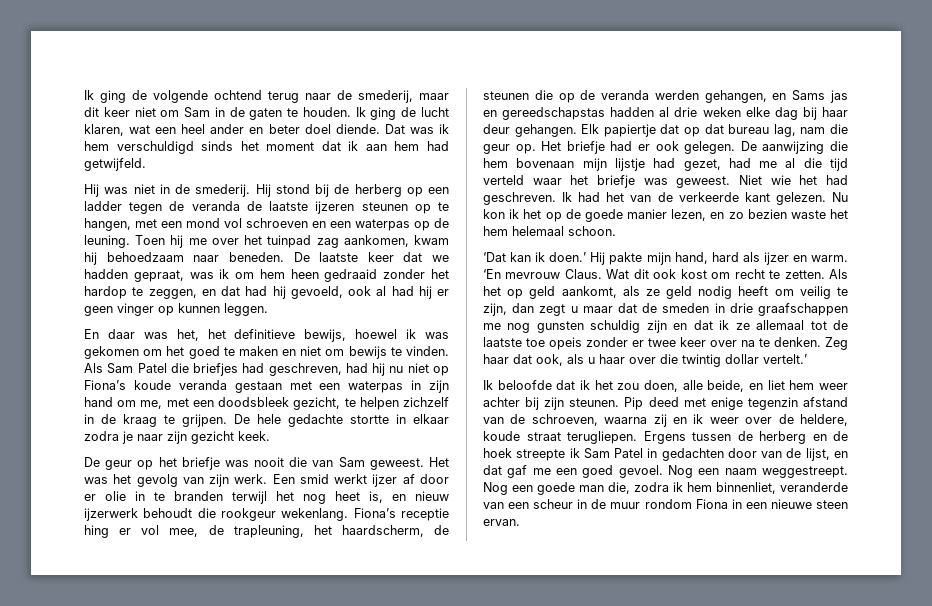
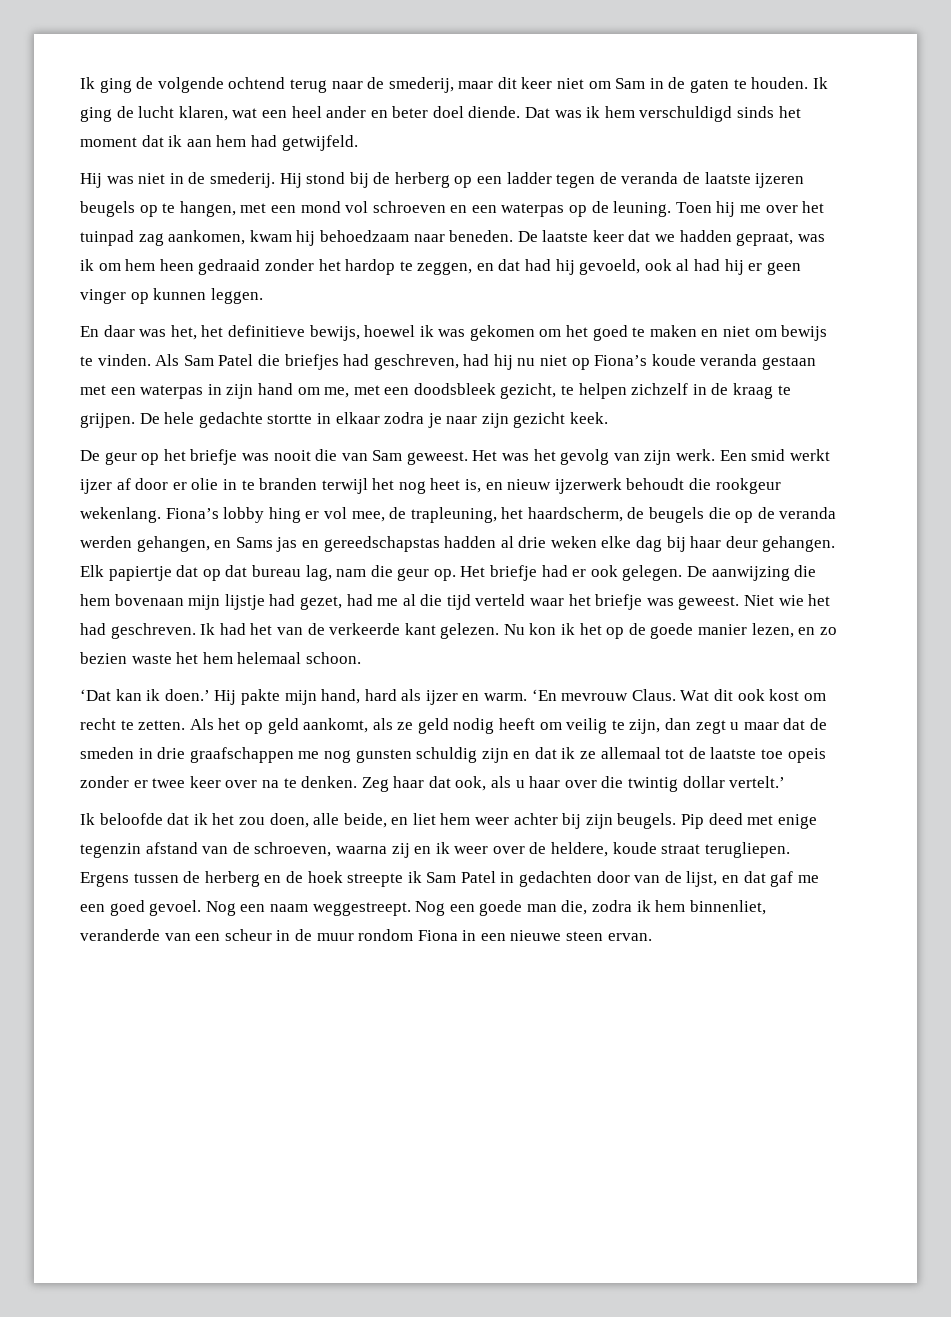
[361,202,408,211] steunen -> [80,201,135,217] beugels
[401,508,449,521] receptie -> [223,507,265,523] lobby
[483,91,529,100] steunen -> [649,507,705,523] beugels
[569,398,620,407] steunen. -> [617,813,677,829] beugels.

